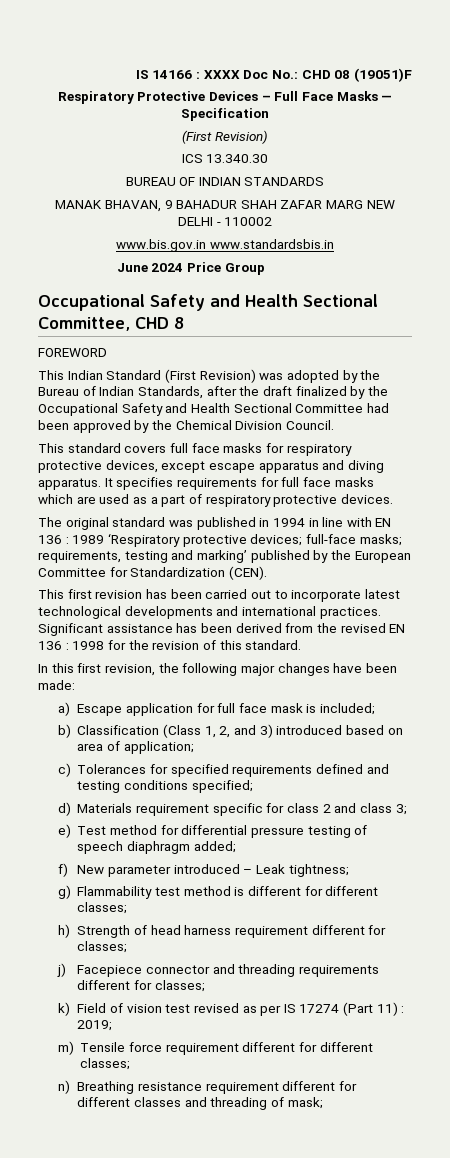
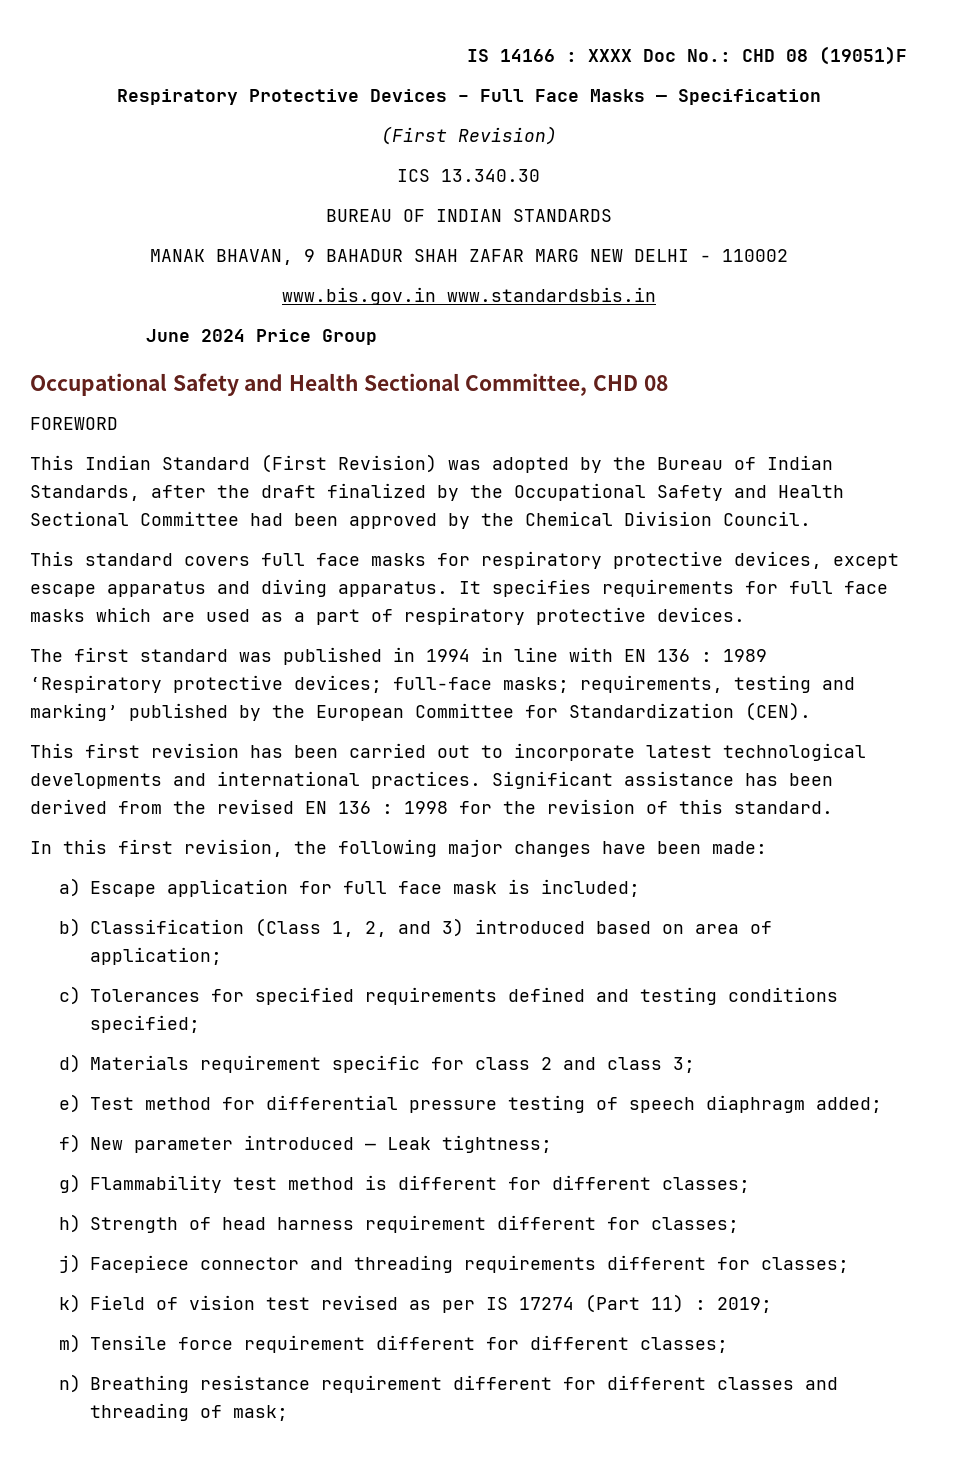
[174,317,184,329] 8 -> [643,375,668,391] 08
[65,517,109,530] original -> [74,647,129,662] first
[243,869,253,874] – -> [364,1143,376,1150] —

